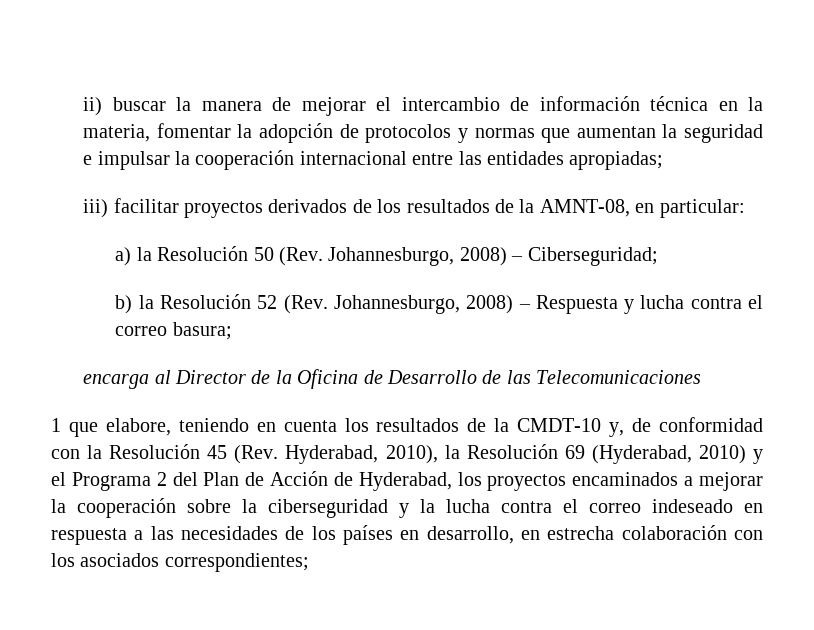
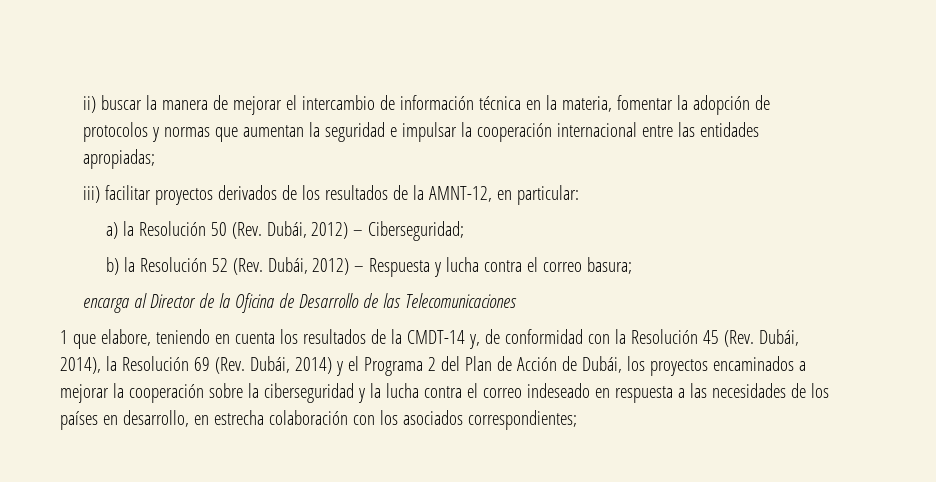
[539,199,630,217] AMNT-08, -> [428,186,492,202] AMNT-12,
[328,247,507,266] Johannesburgo, 2008) -> [266,221,349,239] Dubái, 2012)
[333,295,514,314] Johannesburgo, 2008) -> [267,257,350,275] Dubái, 2012)
[517,418,602,432] CMDT-10 -> [406,330,465,344] CMDT-14
[285,445,438,464] Hyderabad, 2010), -> [758,329,799,346] [60,357,101,374] Dubái, 2014),
[591,445,746,464] (Hyderabad, 2010) -> [214,356,332,374] (Rev. Dubái, 2014)
[358,472,452,491] Hyderabad, -> [581,356,622,373] Dubái,

